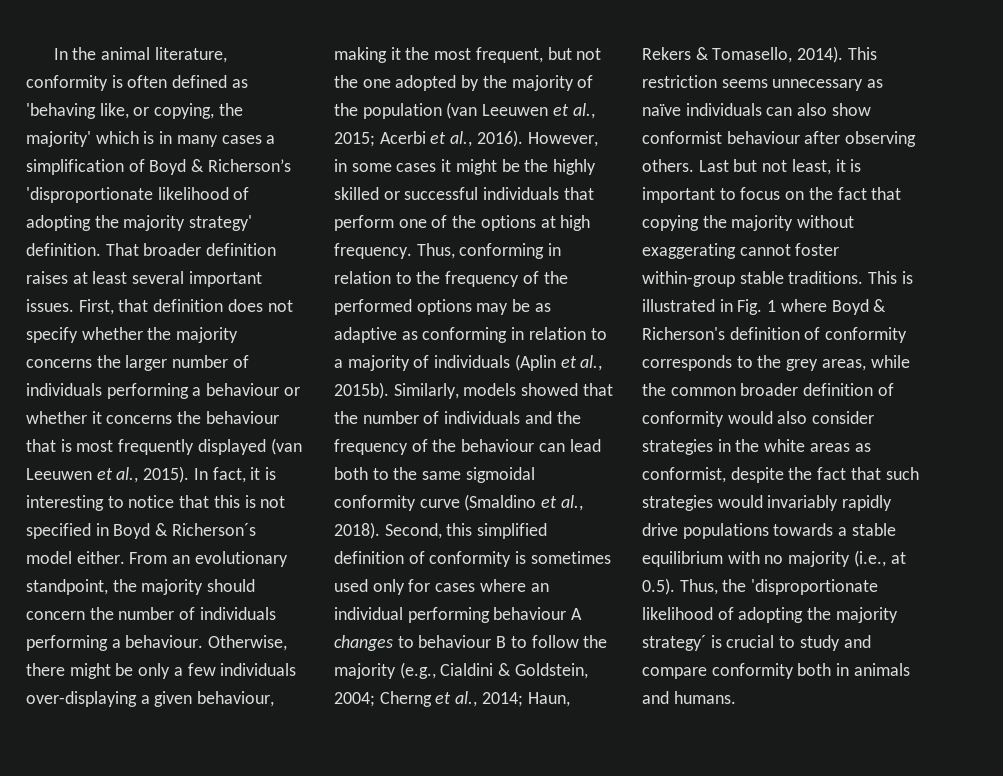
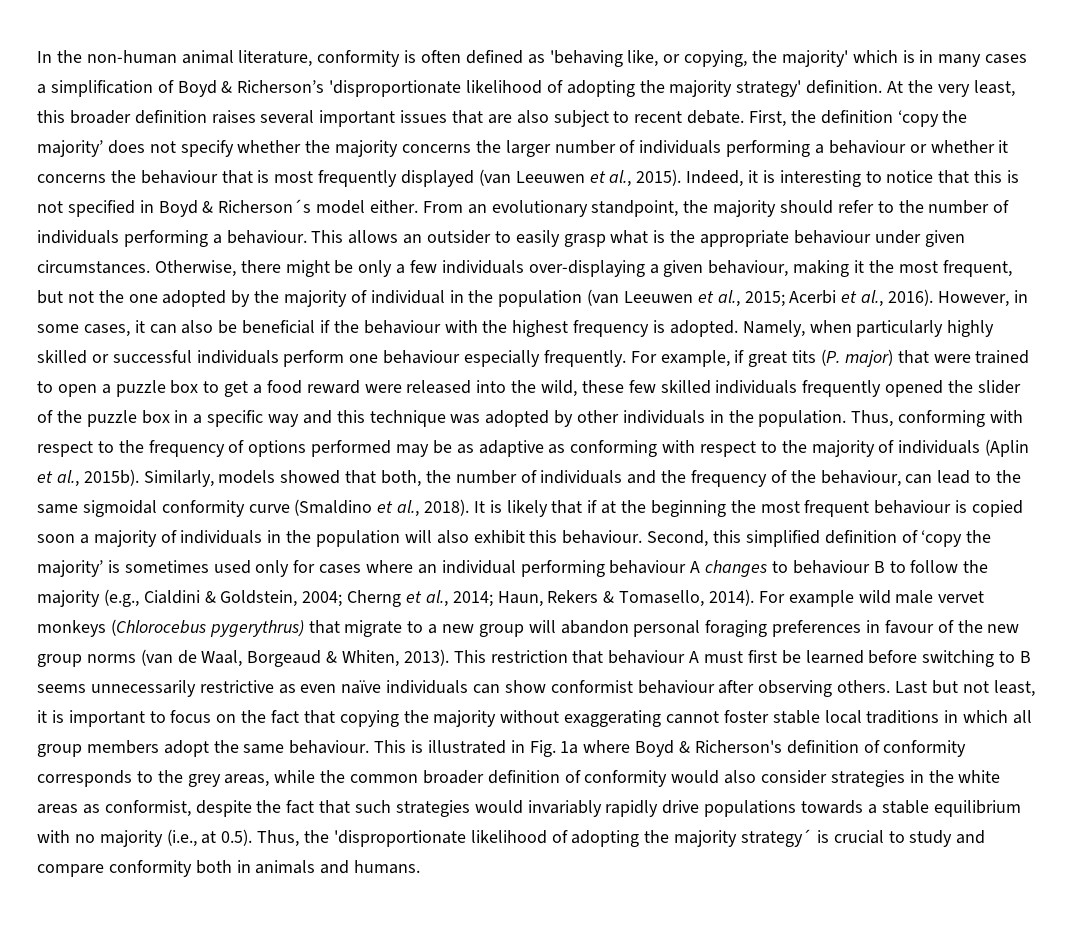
(97, 53) none -> [86,50,177,64] non-human
[105,243,277,256] [26,271,262,287] [26,299,224,315] That broader definition raises at least several important issues. First, that definition -> [887,80,1015,97] [37,110,968,127] [37,140,103,157] At the very least, this broader definition raises several important issues that are also subject to recent debate. First, the definition ‘copy the majority’
[193,467,246,483] In fact, -> [686,170,744,187] Indeed,
[26,611,85,620] concern -> [837,200,894,213] refer to
(204, 641) none -> [311,230,965,247] [37,260,150,274] This allows an outsider to easily grasp what is the appropriate behaviour under given circumstances.
(594, 81) none -> [370,290,464,304] individual in
[396,159,549,175] cases it might be the -> [83,320,944,337] cases, it can also be beneficial if the behaviour with the highest frequency is adopted. Namely, when particularly
[563,187,594,200] that -> (279, 357) none
[431,215,591,231] [334,243,562,259] [334,271,391,284] of the options at high frequency. Thus, conforming in relation -> [383,349,1030,367] [37,380,1021,397] [37,410,1024,427] [37,441,93,457] behaviour especially frequently. For example, if great tits (P. major) that were trained to open a puzzle box to get a food reward were released into the wild, these few skilled individuals frequently opened the slider of the puzzle box in a specific way and this technique was adopted by other individuals in the population. Thus, conforming with respect
[543,271,568,284] [334,299,472,315] the performed options -> [248,440,392,457] options performed
[511,327,607,340] [334,359,343,368] in relation to a -> [662,440,807,457] with respect to the
(613, 389) none -> [381,470,422,487] both,
[461,439,535,452] behaviour -> [820,470,901,487] behaviour,
[334,467,368,480] both -> (971, 477) none
(380, 530) none -> [473,500,1024,517] [37,530,643,547] It is likely that if at the beginning the most frequent behaviour is copied soon a majority of individuals in the population will also exhibit this behaviour.
[429,551,512,567] conformity -> [921,530,992,547] [37,560,103,577] ‘copy the majority’
[847,47,877,60] [642,75,884,91] This restriction seems unnecessary as -> [758,590,985,607] [37,619,1020,637] [37,649,1032,667] [37,680,337,697] For example wild male vervet monkeys (Chlorocebus pygerythrus) that migrate to a new group will abandon personal foraging preferences in favour of the new group norms (van de Waal, Borgeaud & Whiten, 2013). This restriction that behaviour A must first be learned before switching to B seems unnecessarily restrictive as even
[797,103,828,116] also -> (501, 689) none
[642,271,864,287] within-group stable traditions. -> [772,710,1033,724] [37,740,370,757] stable local traditions in which all group members adopt the same behaviour.
[767,300,777,312] 1 -> [560,741,579,754] 1a

